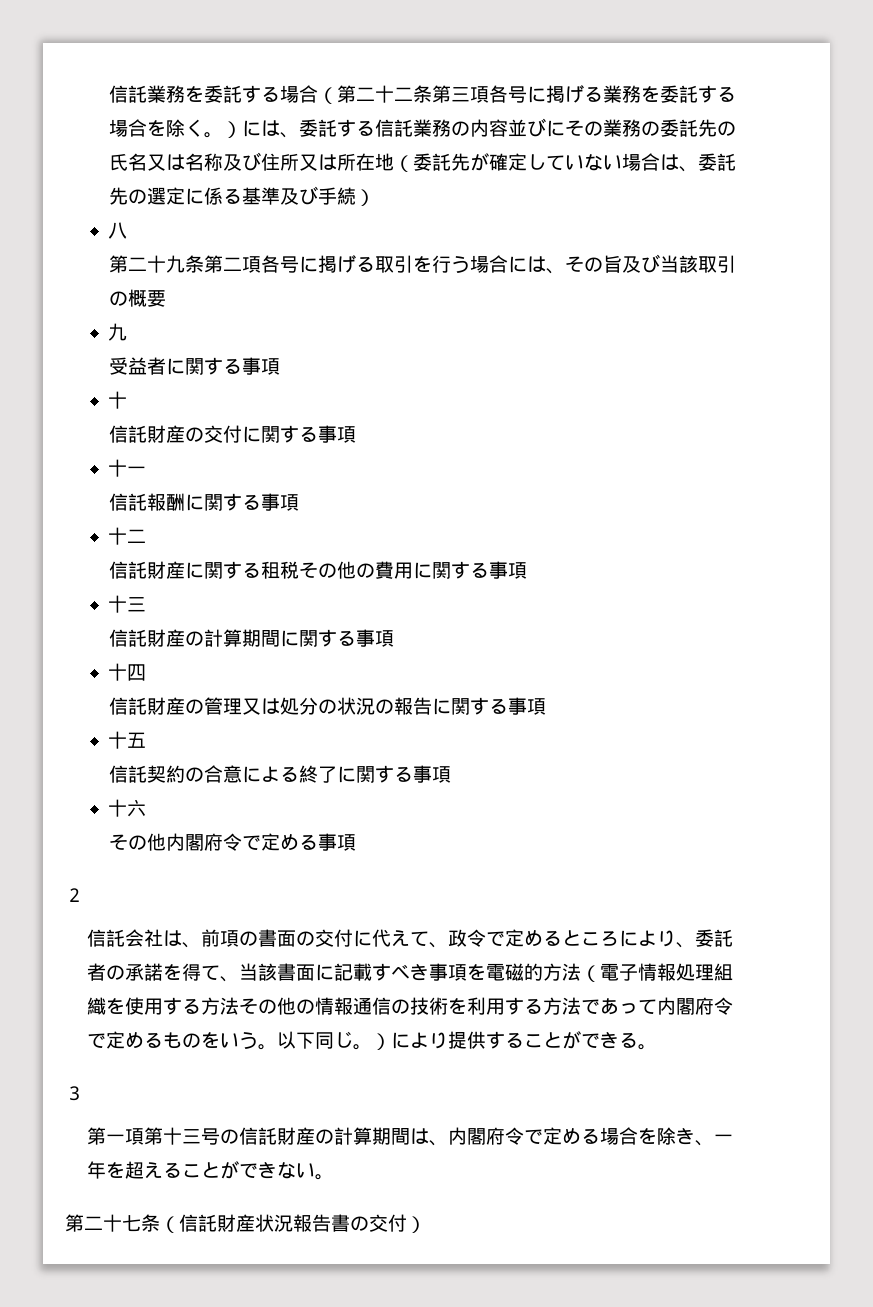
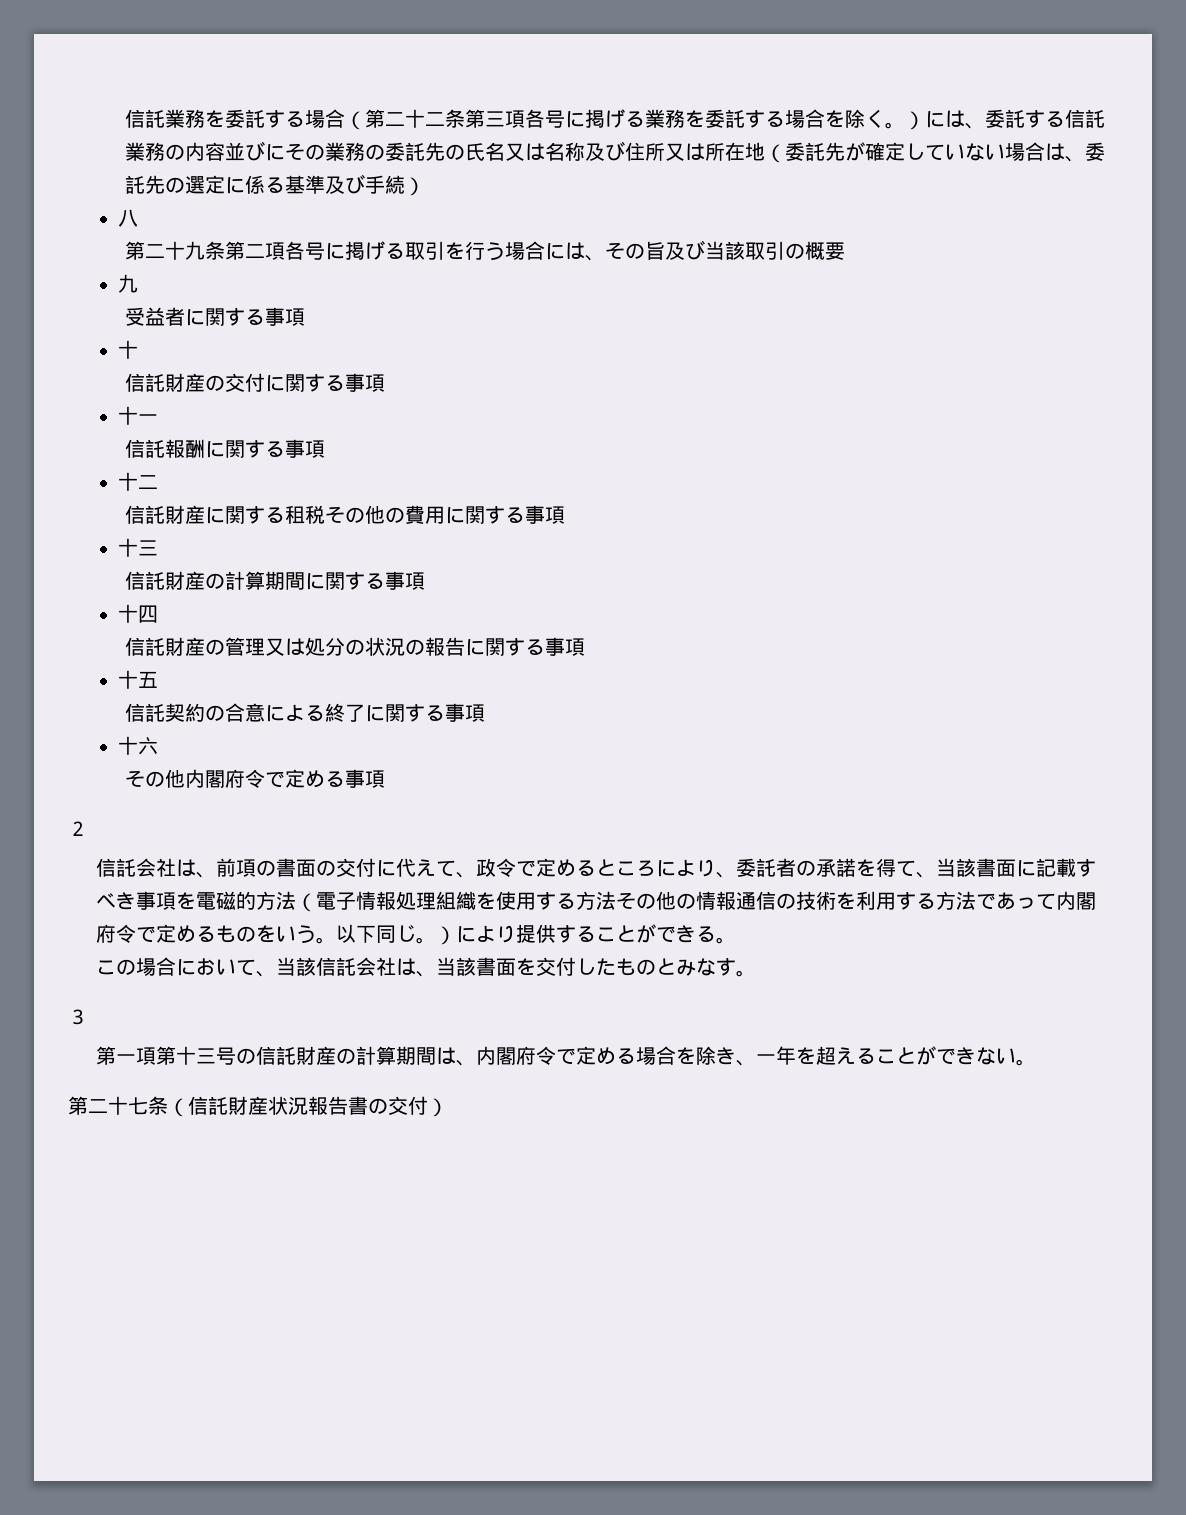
(658, 1047) none -> [96,957,757,977] // この場合において、当該信託会社は、当該書面を交付したものとみなす。

